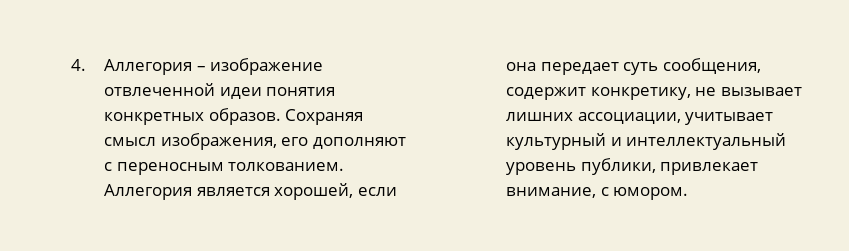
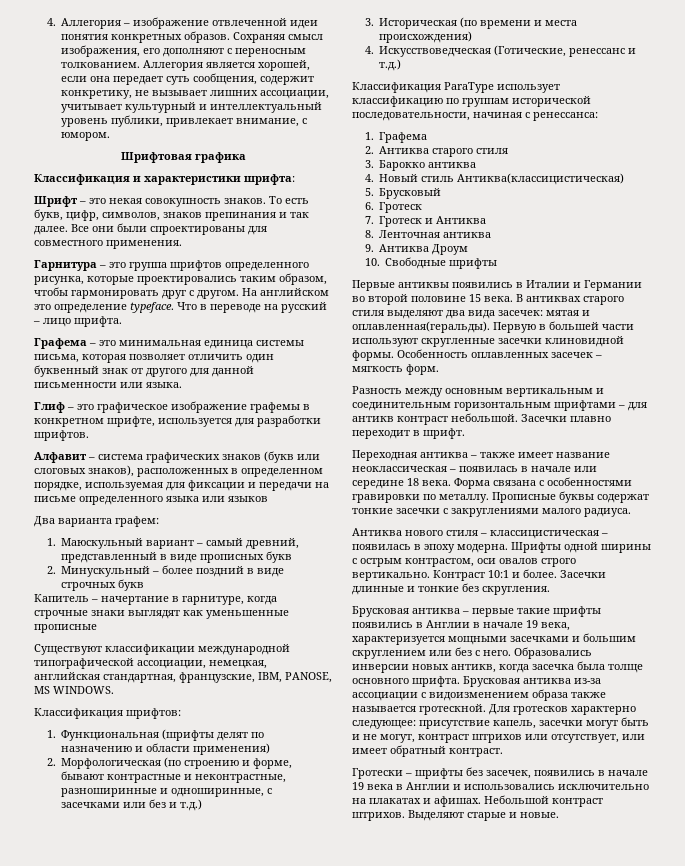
(689, 193) none -> [121,152,246,163] [34,174,295,185] [34,196,309,207] [34,209,309,221] [34,223,267,235] [34,240,182,249] [34,260,309,271] [34,273,327,285] [34,287,329,299] [34,302,327,313] [33,316,122,327] [34,338,304,349] [34,354,274,363] [34,365,254,377] [34,382,182,388] [34,401,310,413] [34,415,321,427] [34,430,89,441] [34,451,320,463] [34,465,323,477] [34,480,329,491] [34,496,268,505] [34,516,159,527] [46,538,300,549] [61,551,293,563] [46,565,285,577] [61,579,145,591] [34,594,277,605] [34,610,289,619] [34,624,97,633] [34,644,290,655] [34,658,267,669] [34,672,332,683] [34,686,114,694] [34,708,181,719] [46,729,265,741] [61,743,271,755] [46,757,293,769] [61,771,287,783] [61,788,273,797] [61,799,203,811] [364,17,578,29] [379,31,473,43] [364,45,637,57] [379,59,402,71] [352,82,560,93] [352,96,591,107] [352,112,598,121] [364,132,428,143] [364,146,509,157] [364,160,477,171] [364,173,625,185] [364,188,442,199] [364,202,423,213] [364,216,487,227] [364,230,492,238] [364,244,469,255] [364,257,498,269] [352,280,642,291] [352,294,624,305] [352,310,590,319] [352,321,634,333] [352,336,624,347] [352,349,602,361] [352,364,439,375] [352,386,604,397] [352,400,647,411] [352,413,611,425] [352,428,465,439] [352,450,610,461] [352,466,597,472] [352,477,632,489] [352,491,649,503] [352,508,631,517] [352,528,608,539] [352,542,651,553] [352,558,576,567] [352,569,606,581] [352,583,550,595] [352,606,601,617] [352,620,570,631] [352,633,636,645] [352,647,592,659] [352,661,643,673] [352,676,601,687] [352,689,606,701] [352,704,636,715] [352,717,649,729] [352,734,645,743] [352,745,503,757] [352,767,648,779] [352,782,649,790] [352,795,603,807] [352,810,559,821] // Шрифтовая графика // Классификация и характеристики шрифта: // Шрифт – это некая совокупность знаков. То есть букв, цифр, символов, знаков препинания и так далее. Все они были спроектированы для совместного применения. // Гарнитура – это группа шрифтов определенного рисунка, которые проектировались таким образом, чтобы гармонировать друг с другом. На английском это определение typeface. Что в переводе на русский – лицо шрифта. // Графема – это минимальная единица системы письма, которая позволяет отличить один буквенный знак от другого для данной письменности или языка. // Глиф – это графическое изображение графемы в конкретном шрифте, используется для разработки шрифтов. // Алфавит – система графических знаков (букв или слоговых знаков), расположенных в определенном порядке, используемая для фиксации и передачи на письме определенного языка или языков // Два варианта графем: // 1. Маюскульный вариант – самый древний, представленный в виде прописных букв // 2. Минускульный – более поздний в виде строчных букв // Капитель – начертание в гарнитуре, когда строчные знаки выглядят как уменьшенные прописные // Существуют классификации международной типографической ассоциации, немецкая, английская стандартная, французские, IBM, PANOSE, MS WINDOWS. // Классификация шрифтов: // 1. Функциональная (шрифты делят по назначению и области применения) // 2. Морфологическая (по строению и форме, бывают контрастные и неконтрастные, разноширинные и одноширинные, с засечками или без и т.д.) // 3. Историческая (по времени и места происхождения) // 4. Искусствоведческая (Готические, ренессанс и т.д.) // Классификация ParaType использует классификацию по группам исторической последовательности, начиная с ренессанса: // 1. Графема // 2. Антиква старого стиля // 3. Барокко антиква // 4. Новый стиль Антиква(классицистическая) // 5. Брусковый // 6. Гротеск // 7. Гротеск и Антиква // 8. Ленточная антиква // 9. Антиква Дроум // 10. Свободные шрифты // Первые антиквы появились в Италии и Германии во второй половине 15 века. В антиквах старого стиля выделяют два вида засечек: мятая и оплавленная(геральды). Первую в большей части используют скругленные засечки клиновидной формы. Особенность оплавленных засечек – мягкость форм. // Разность между основным вертикальным и соединительным горизонтальным шрифтами – для антикв контраст небольшой. Засечки плавно переходит в шрифт. // Переходная антиква – также имеет название неоклассическая – появилась в начале или середине 18 века. Форма связана с особенностями гравировки по металлу. Прописные буквы содержат тонкие засечки с закруглениями малого радиуса. // Антиква нового стиля – классицистическая – появилась в эпоху модерна. Шрифты одной ширины с острым контрастом, оси овалов строго вертикально. Контраст 10:1 и более. Засечки длинные и тонкие без скругления. // Брусковая антиква – первые такие шрифты появились в Англии в начале 19 века, характеризуется мощными засечками и большим скруглением или без с него. Образовались инверсии новых антикв, когда засечка была толще основного шрифта. Брусковая антиква из-за ассоциации с видоизменением образа также называется гротескной. Для гротесков характерно следующее: присутствие капель, засечки могут быть и не могут, контраст штрихов или отсутствует, или имеет обратный контраст. // Гротески – шрифты без засечек, появились в начале 19 века в Англии и использовались исключительно на плакатах и афишах. Небольшой контраст штрихов. Выделяют старые и новые.

